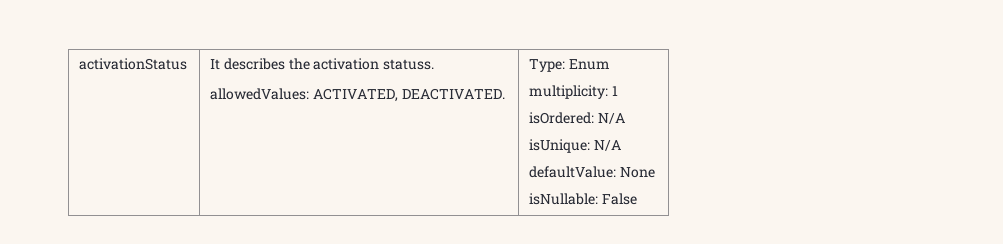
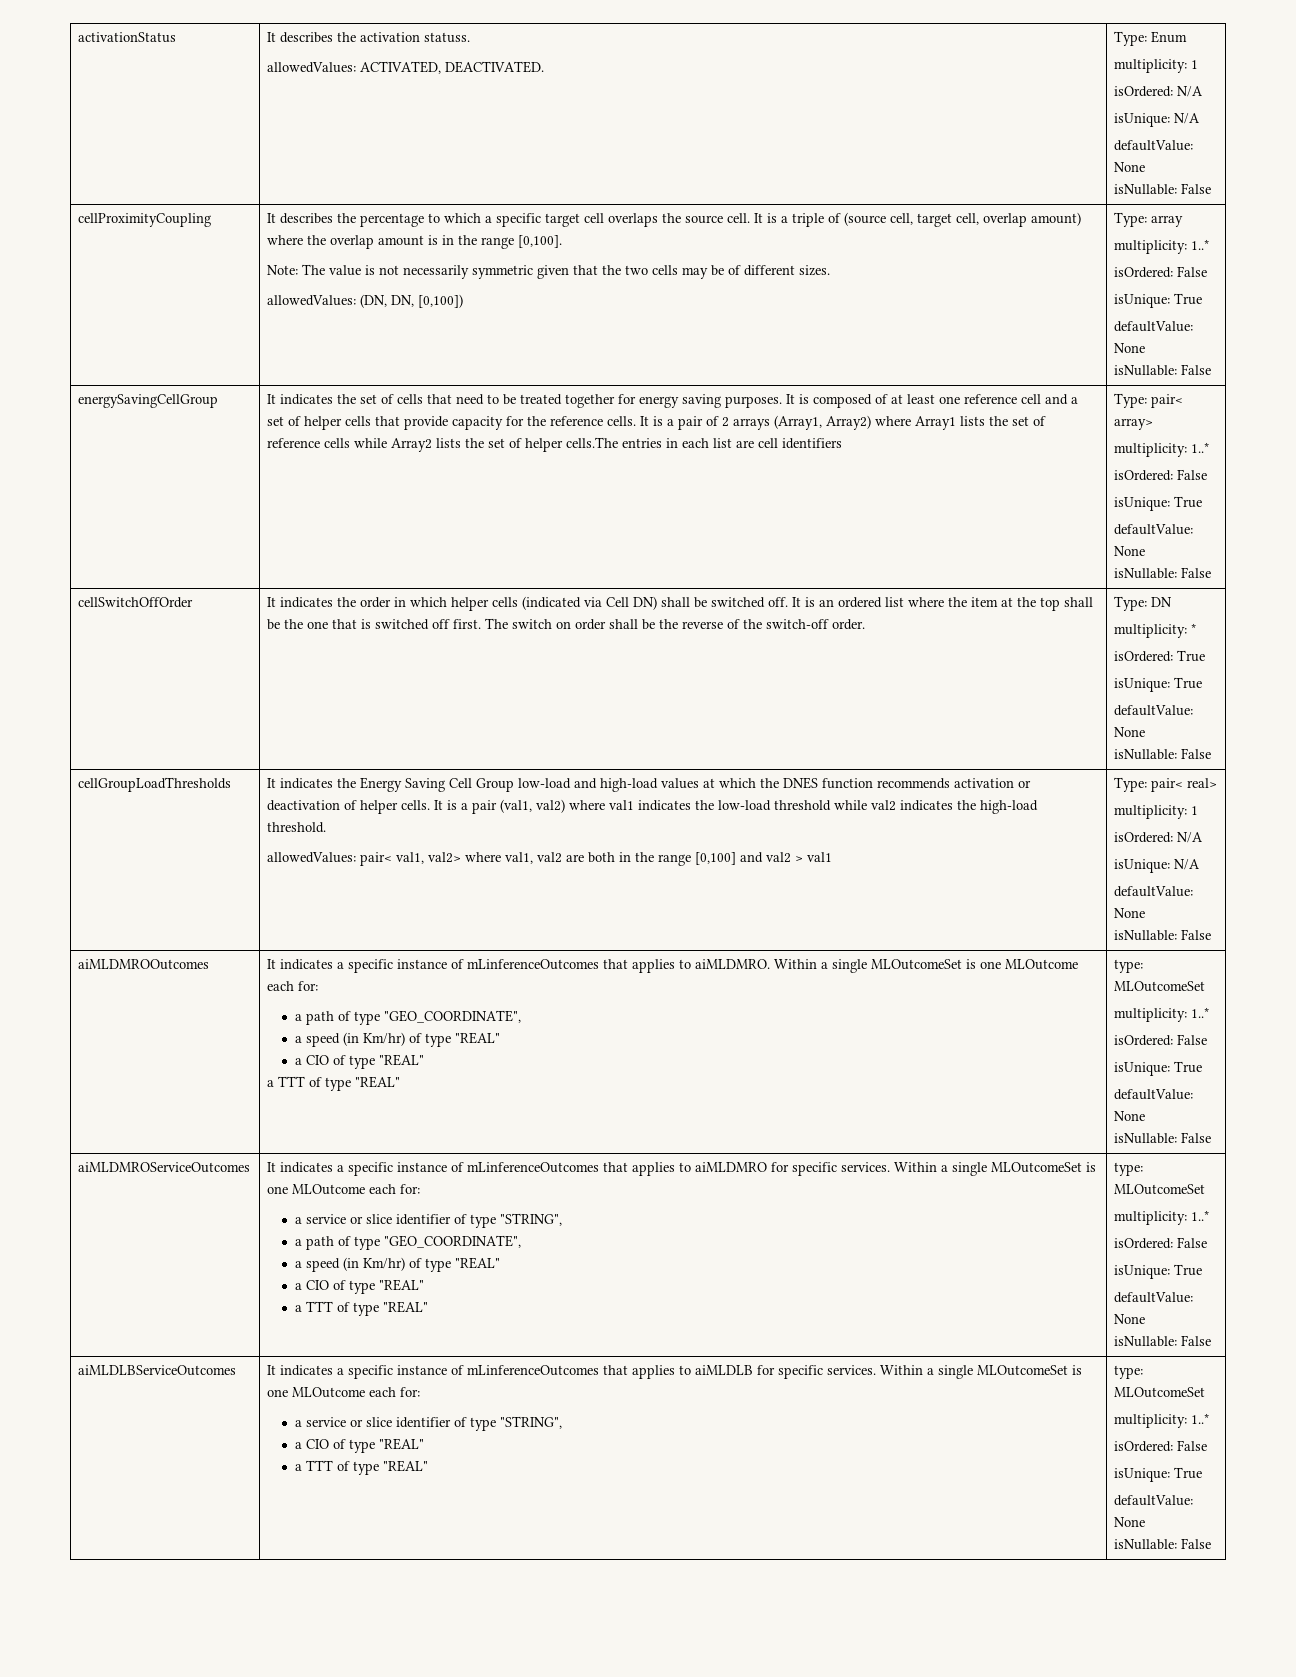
(637, 199) none -> [78,213,212,227] [267,212,1082,227] [267,235,563,249] [267,264,831,279] [267,294,464,308] [1114,212,1184,227] [1114,239,1210,254] [1114,266,1208,278] [1114,293,1203,308] [1114,321,1194,332] [1114,343,1146,353] [1114,364,1212,376] [78,394,219,408] [267,394,1079,408] [267,415,1047,430] [267,437,843,452] [1114,393,1184,408] [1114,418,1154,430] [1114,442,1210,457] [1114,469,1208,481] [1114,496,1203,511] [1114,524,1194,535] [1114,546,1146,556] [1114,567,1212,579] [78,597,194,608] [267,596,1094,611] [267,618,866,630] [1114,596,1173,611] [1114,623,1197,638] [1114,650,1206,662] [1114,677,1203,692] [1114,705,1194,716] [1114,727,1146,737] [1114,748,1212,760] [78,777,232,792] [267,777,1032,792] [267,799,1039,814] [267,822,327,833] [267,852,833,866] [1114,777,1218,792] [1114,805,1199,819] [1114,832,1204,843] [1114,859,1201,873] [1114,886,1194,897] [1114,908,1146,918] [1114,929,1212,941] [78,959,210,970] [267,959,1079,973] [267,981,319,991] [295,1010,522,1025] [295,1032,501,1047] [295,1054,425,1069] [267,1076,401,1091] [1114,959,1144,973] [1114,981,1206,992] [1114,1007,1210,1022] [1114,1034,1208,1046] [1114,1061,1203,1076] [1114,1089,1194,1100] [1114,1111,1146,1121] [1114,1132,1212,1144] [78,1162,251,1173] [267,1162,1097,1176] [267,1184,421,1195] [295,1213,563,1228] [295,1235,522,1250] [295,1257,501,1272] [295,1279,425,1294] [295,1301,429,1316] [1114,1162,1144,1176] [1114,1184,1206,1195] [1114,1210,1210,1225] [1114,1237,1208,1249] [1114,1264,1203,1279] [1114,1292,1194,1303] [1114,1314,1146,1324] [1114,1335,1212,1347] [78,1365,237,1376] [267,1365,1083,1379] [267,1387,421,1398] [295,1416,563,1431] [295,1438,425,1453] [295,1460,429,1475] [1114,1365,1144,1379] [1114,1387,1206,1398] [1114,1413,1210,1428] [1114,1440,1208,1452] [1114,1467,1203,1482] [1114,1495,1194,1506] [1114,1517,1146,1527] [1114,1538,1212,1550] // cellProximityCoupling | It describes the percentage to which a specific target cell overlaps the source cell. It is a triple of (source cell, target cell, overlap amount) where the overlap amount is in the range [0,100]. // Note: The value is not necessarily symmetric given that the two cells may be of different sizes. // allowedValues: (DN, DN, [0,100]) | Type: array // multiplicity: 1..* // isOrdered: False // isUnique: True // defaultValue: None // isNullable: False // energySavingCellGroup | It indicates the set of cells that need to be treated together for energy saving purposes. It is composed of at least one reference cell and a set of helper cells that provide capacity for the reference cells. It is a pair of 2 arrays (Array1, Array2) where Array1 lists the set of reference cells while Array2 lists the set of helper cells.The entries in each list are cell identifiers | Type: pair< array> // multiplicity: 1..* // isOrdered: False // isUnique: True // defaultValue: None // isNullable: False // cellSwitchOffOrder | It indicates the order in which helper cells (indicated via Cell DN) shall be switched off. It is an ordered list where the item at the top shall be the one that is switched off first. The switch on order shall be the reverse of the switch-off order. | Type: DN // multiplicity: * // isOrdered: True // isUnique: True // defaultValue: None // isNullable: False // cellGroupLoadThresholds | It indicates the Energy Saving Cell Group low-load and high-load values at which the DNES function recommends activation or deactivation of helper cells. It is a pair (val1, val2) where val1 indicates the low-load threshold while val2 indicates the high-load threshold. // allowedValues: pair< val1, val2> where val1, val2 are both in the range [0,100] and val2 > val1 | Type: pair< real> // multiplicity: 1 // isOrdered: N/A // isUnique: N/A // defaultValue: None // isNullable: False // aiMLDMROOutcomes | It indicates a specific instance of mLinferenceOutcomes that applies to aiMLDMRO. Within a single MLOutcomeSet is one MLOutcome each for: // a path of type "GEO_COORDINATE", // a speed (in Km/hr) of type "REAL" // a CIO of type "REAL" // a TTT of type "REAL" | type: MLOutcomeSet // multiplicity: 1..* // isOrdered: False // isUnique: True // defaultValue: None // isNullable: False // aiMLDMROServiceOutcomes | It indicates a specific instance of mLinferenceOutcomes that applies to aiMLDMRO for specific services. Within a single MLOutcomeSet is one MLOutcome each for: // a service or slice identifier of type "STRING", // a path of type "GEO_COORDINATE", // a speed (in Km/hr) of type "REAL" // a CIO of type "REAL" // a TTT of type "REAL" | type: MLOutcomeSet // multiplicity: 1..* // isOrdered: False // isUnique: True // defaultValue: None // isNullable: False // aiMLDLBServiceOutcomes | It indicates a specific instance of mLinferenceOutcomes that applies to aiMLDLB for specific services. Within a single MLOutcomeSet is one MLOutcome each for: // a service or slice identifier of type "STRING", // a CIO of type "REAL" // a TTT of type "REAL" | type: MLOutcomeSet // multiplicity: 1..* // isOrdered: False // isUnique: True // defaultValue: None // isNullable: False

